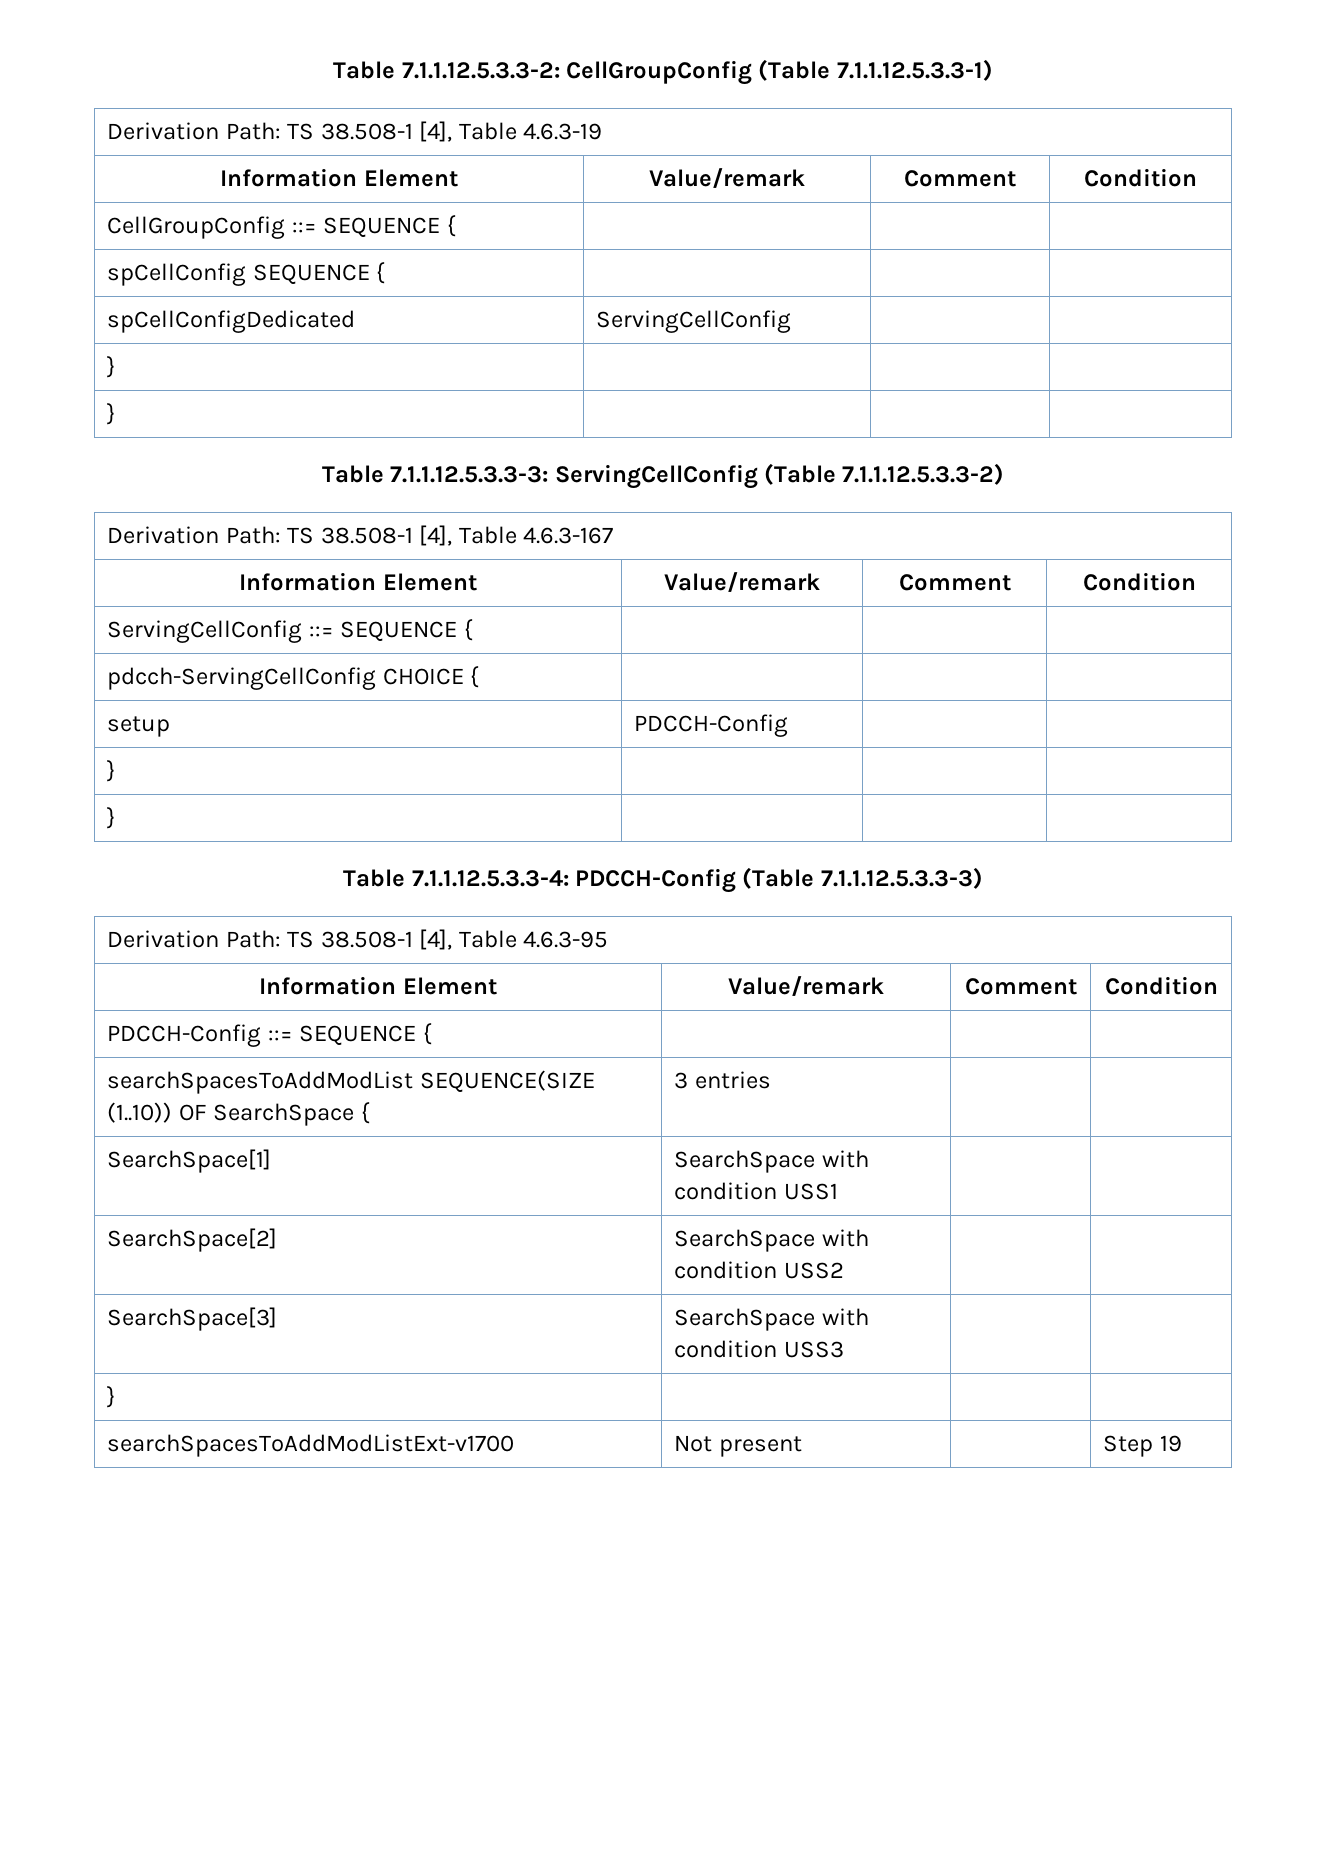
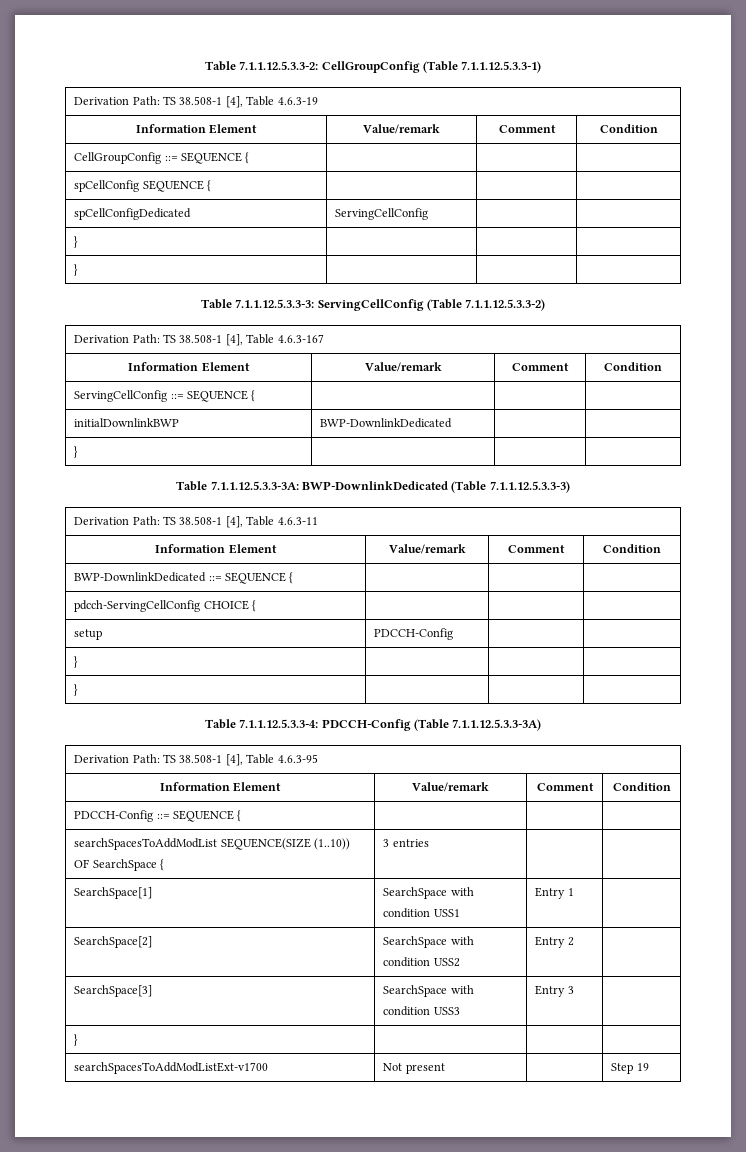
(473, 630) none -> [74,418,180,427] [320,418,453,428] [74,446,79,458] [176,481,570,493] [74,516,318,528] [155,544,277,554] [388,544,466,554] [508,545,565,553] [603,544,661,553] [74,572,294,584] // initialDownlinkBWP | BWP-DownlinkDedicated | | // } | | | // Table 7.1.1.12.5.3.3-3A: BWP-DownlinkDedicated (Table 7.1.1.12.5.3.3-3) // Derivation Path: TS 38.508-1 [4], Table 4.6.3-11 // Information Element | Value/remark | Comment | Condition // BWP-DownlinkDedicated ::= SEQUENCE { | | |
[820,867,983,889] 7.1.1.12.5.3.3-3) -> [452,719,542,731] 7.1.1.12.5.3.3-3A)
(838, 1191) none -> [535,887,574,899] Entry 1
(844, 1270) none -> [535,936,574,948] Entry 2
(844, 1349) none -> [535,985,574,997] Entry 3

